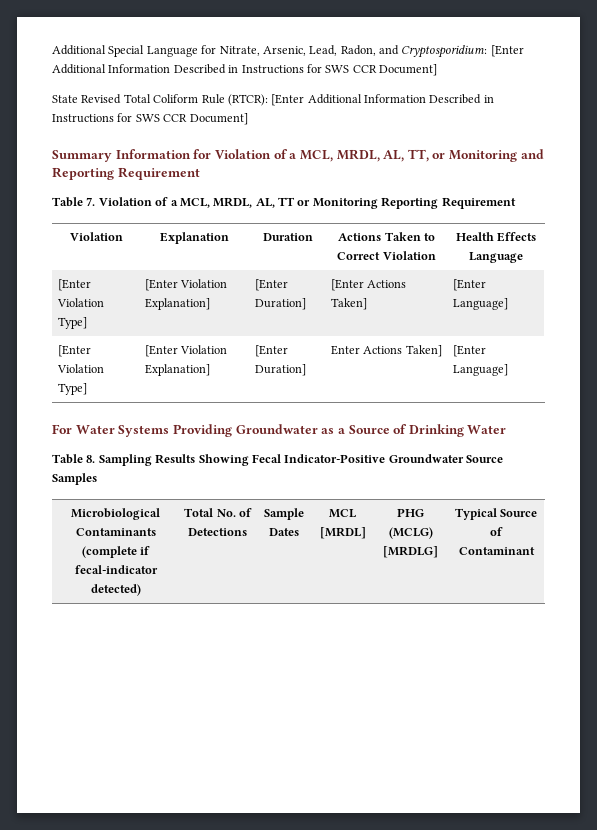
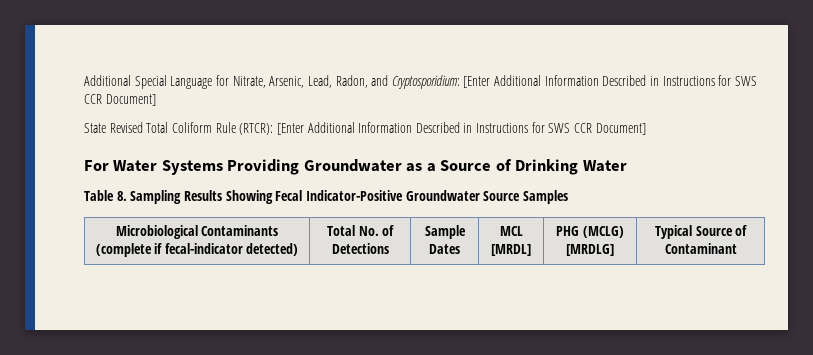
[52,149,544,162] [52,167,200,180] [52,197,516,209] [69,232,123,241] [160,232,229,244] [262,233,313,241] [338,232,435,241] [337,251,436,260] [455,232,537,242] [469,252,523,263] [57,279,91,291] [56,298,104,307] [57,317,87,329] [144,279,228,291] [144,298,210,310] [254,279,288,291] [254,298,306,310] [330,279,407,291] [330,298,367,310] [452,279,486,291] [452,298,508,310] [57,345,91,357] [56,364,104,373] [57,383,87,395] [144,345,228,357] [144,364,210,376] [254,345,288,357] [254,364,306,376] [330,345,442,357] [452,345,486,357] [452,364,508,376] // Summary Information for Violation of a MCL, MRDL, AL, TT, or Monitoring and Reporting Requirement // Table 7. Violation of a MCL, MRDL, AL, TT or Monitoring Reporting Requirement // Violation | Explanation | Duration | Actions Taken to Correct Violation | Health Effects Language // [Enter Violation Type] | [Enter Violation Explanation] | [Enter Duration] | [Enter Actions Taken] | [Enter Language] // [Enter Violation Type] | [Enter Violation Explanation] | [Enter Duration] | Enter Actions Taken] | [Enter Language] -> (646, 129) none

